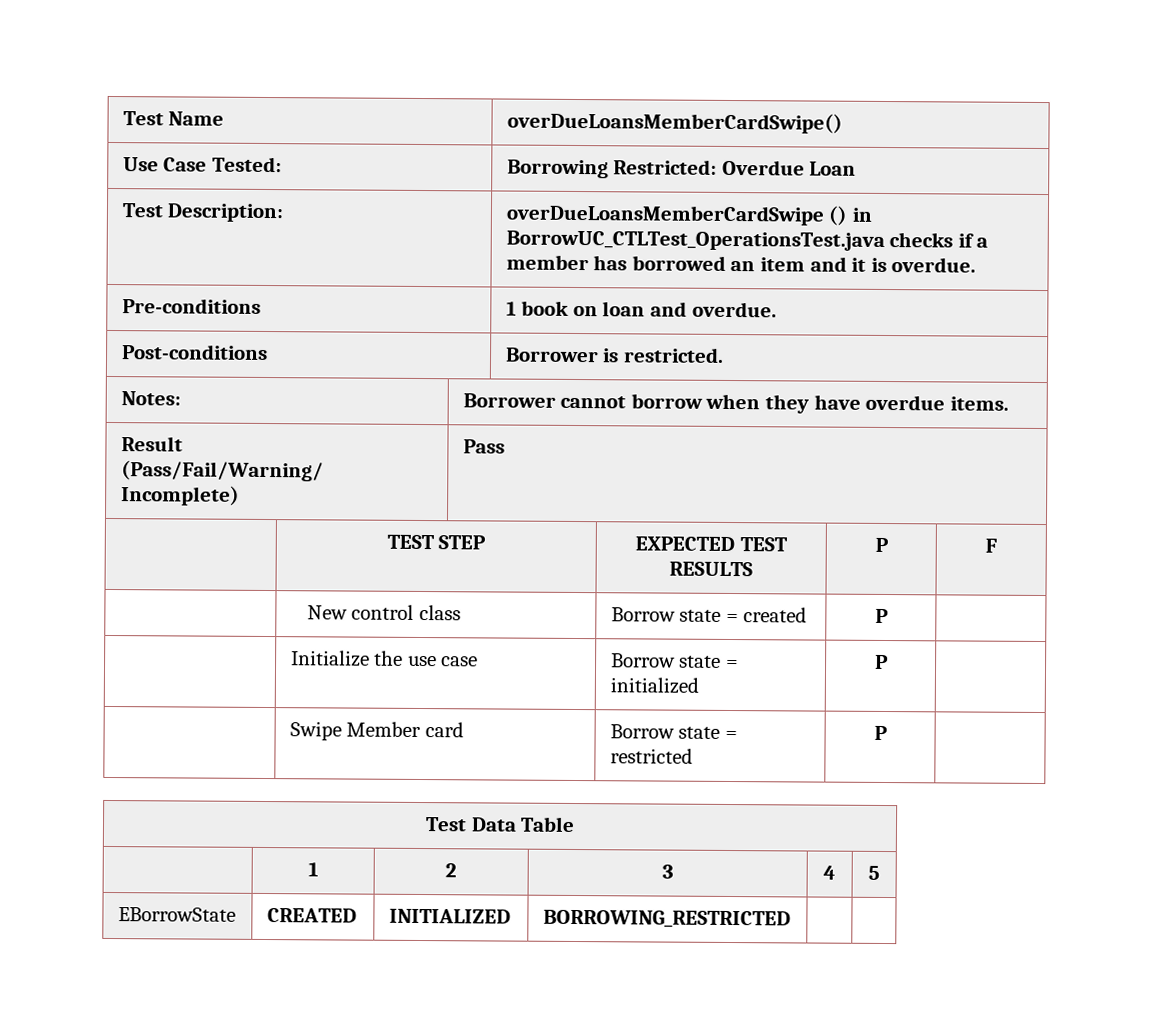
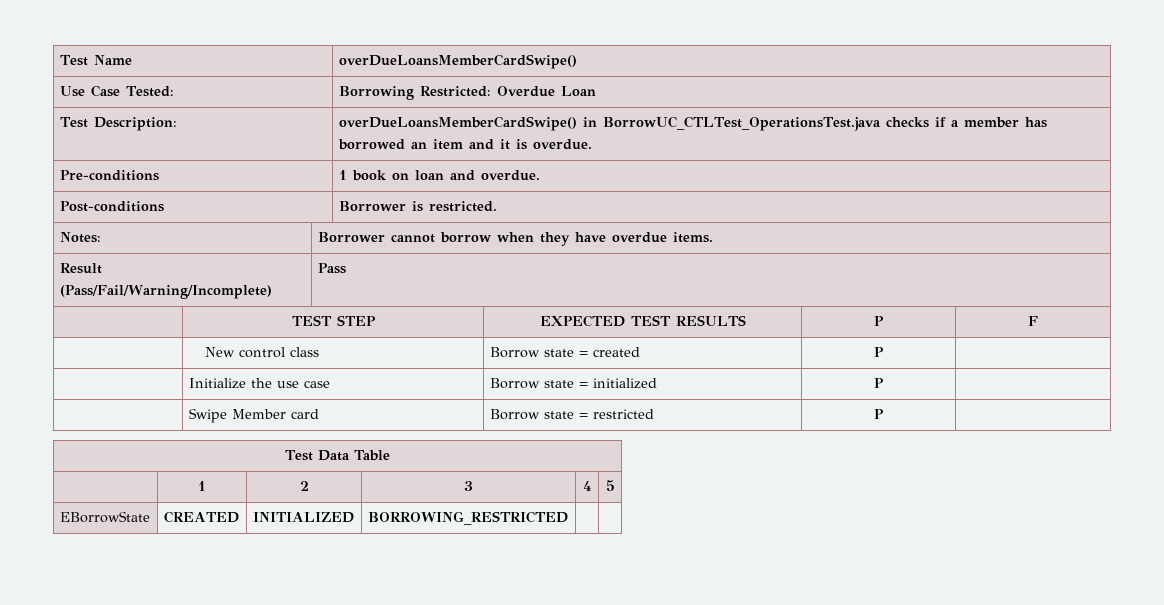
[505,204,849,226] overDueLoansMemberCardSwipe () -> [338,116,577,131] overDueLoansMemberCardSwipe()

